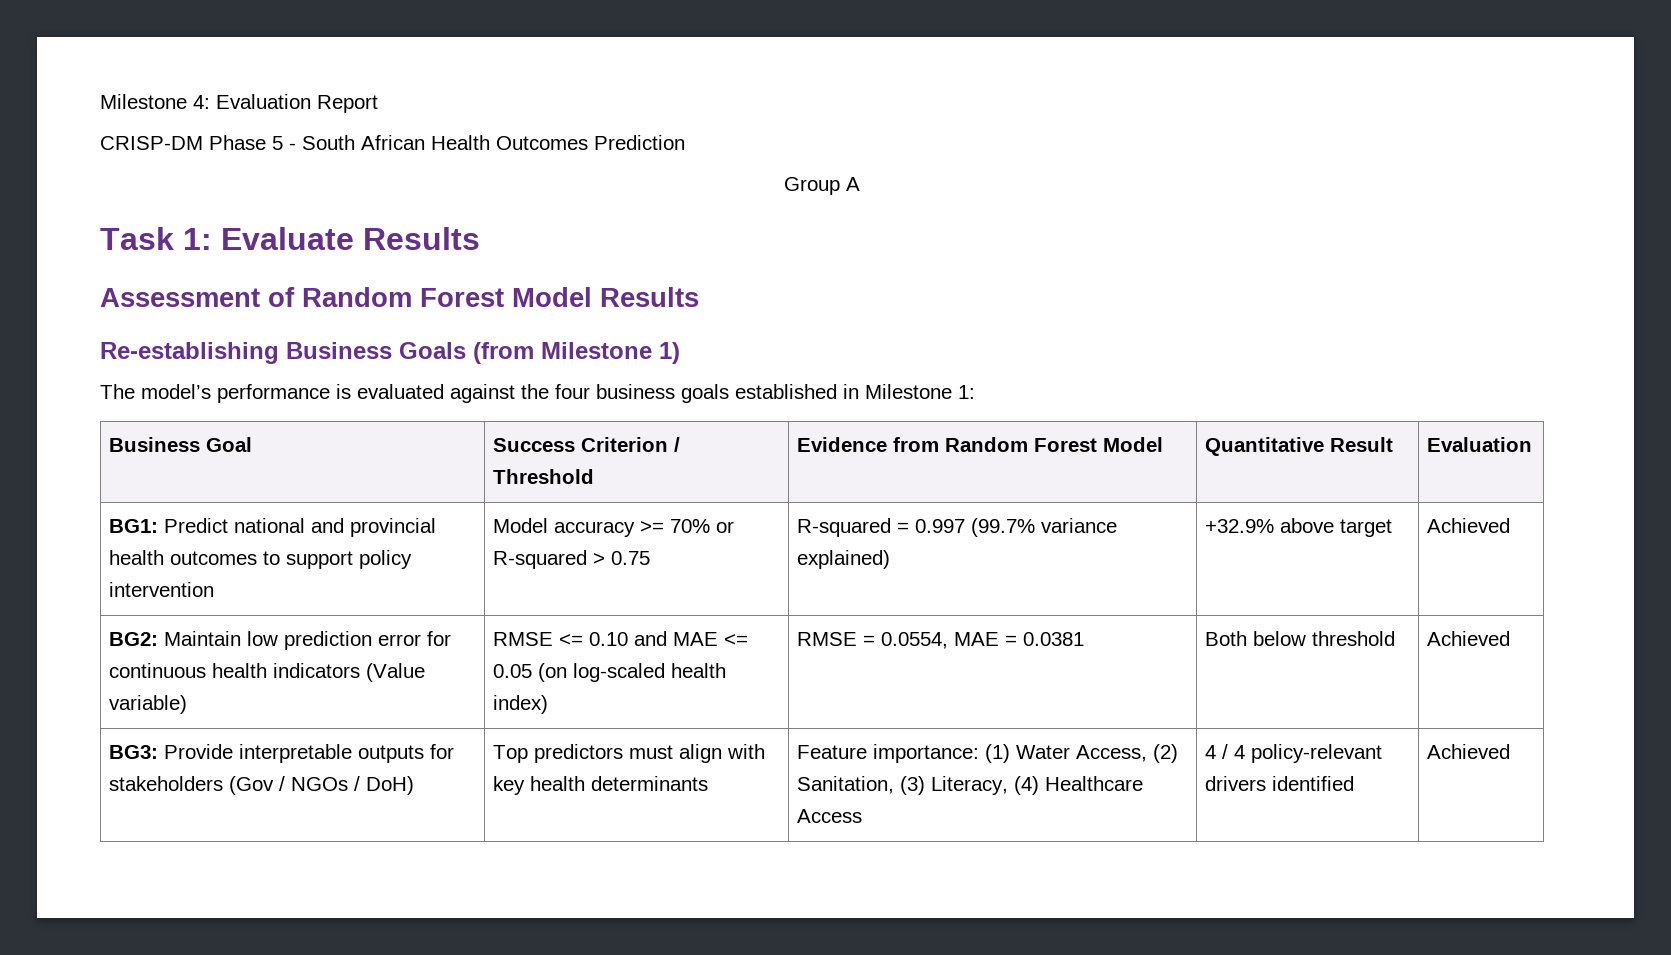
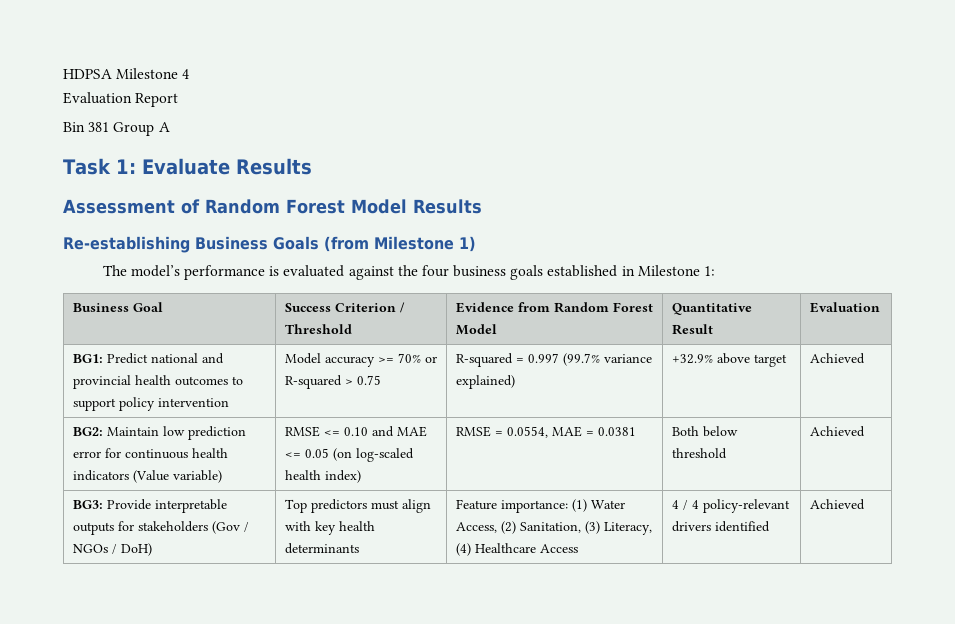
[100,94,210,109] Milestone 4: -> [63,68,190,79] HDPSA Milestone 4 //
[100,135,685,150] CRISP-DM Phase 5 - South African Health Outcomes Prediction // -> [63,122,110,132] Bin 381

